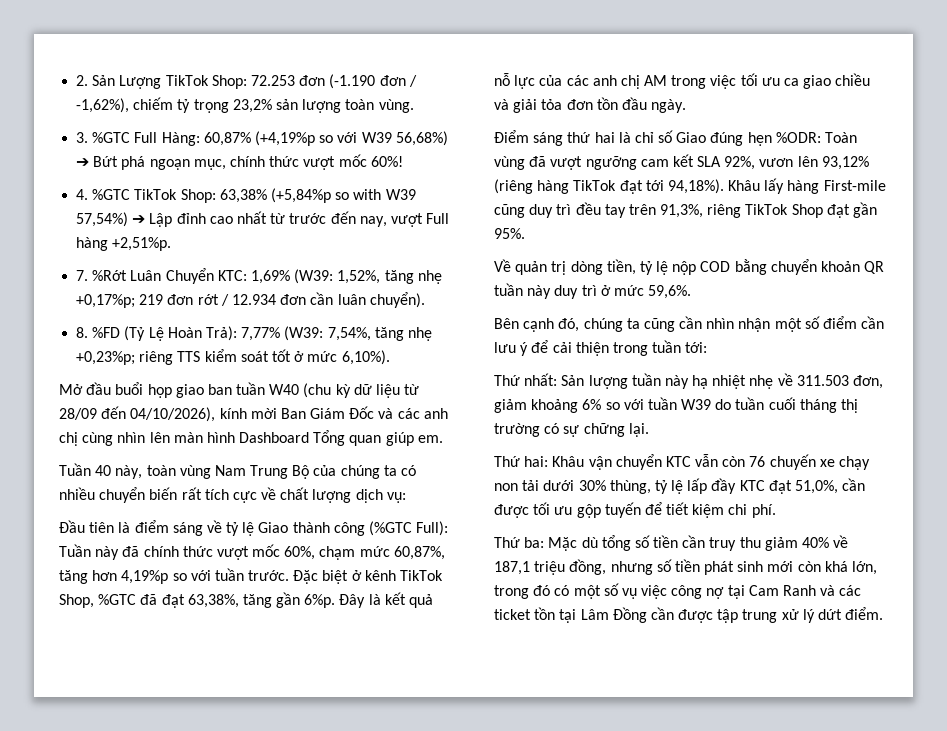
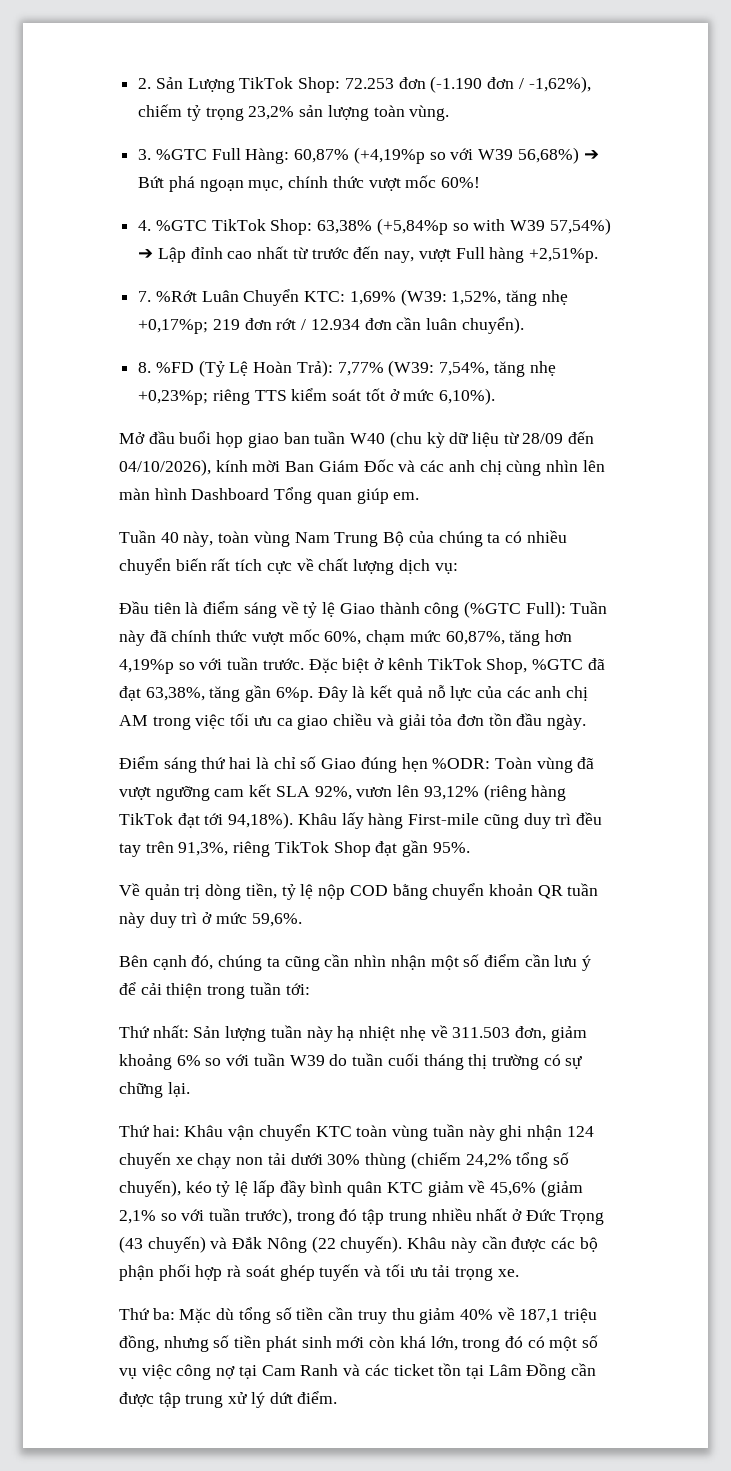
[695,454,766,467] vẫn còn 76 -> [356,1124,594,1141] toàn vùng tuần này ghi nhận 124
[609,478,866,494] [494,502,776,518] thùng, tỷ lệ lấp đầy KTC đạt 51,0%, cần được tối ưu gộp tuyến để tiết kiệm chi phí. -> [365,1152,569,1169] [119,1180,583,1197] [119,1208,605,1225] [119,1236,598,1253] [119,1264,519,1281] thùng (chiếm 24,2% tổng số chuyến), kéo tỷ lệ lấp đầy bình quân KTC giảm về 45,6% (giảm 2,1% so với tuần trước), trong đó tập trung nhiều nhất ở Đức Trọng (43 chuyến) và Đắk Nông (22 chuyến). Khâu này cần được các bộ phận phối hợp rà soát ghép tuyến và tối ưu tải trọng xe.

